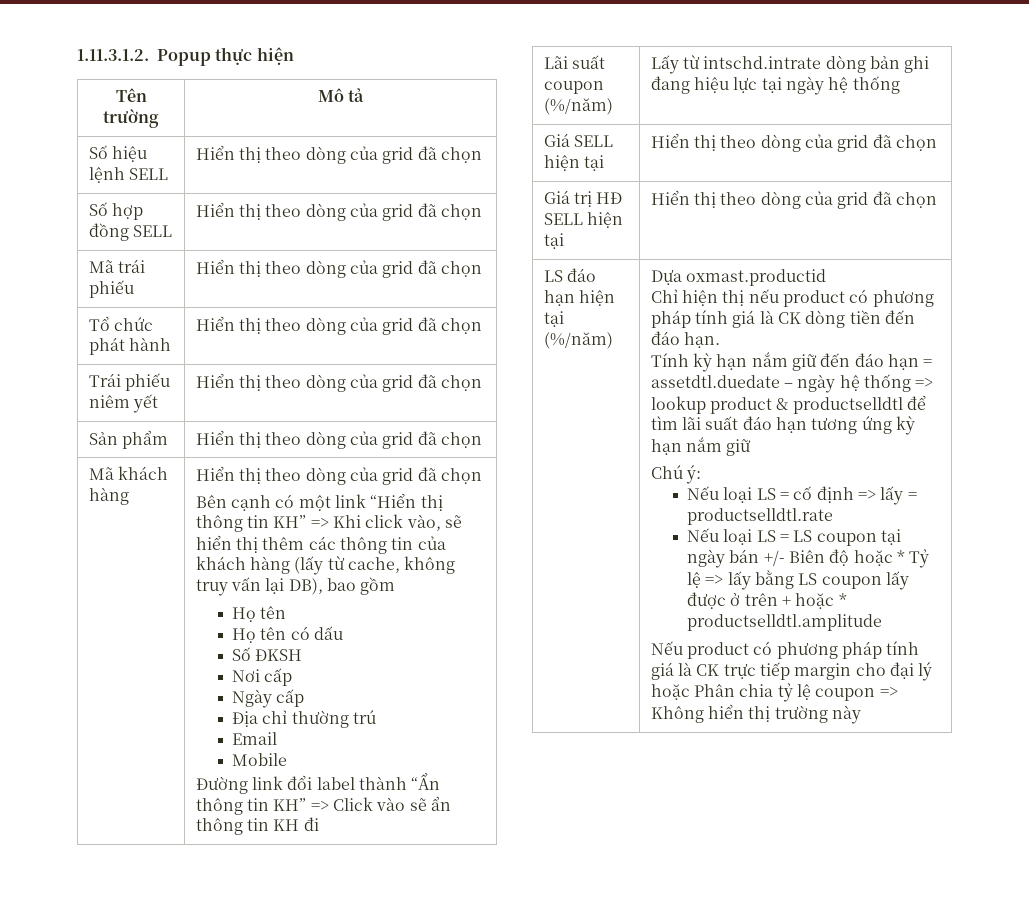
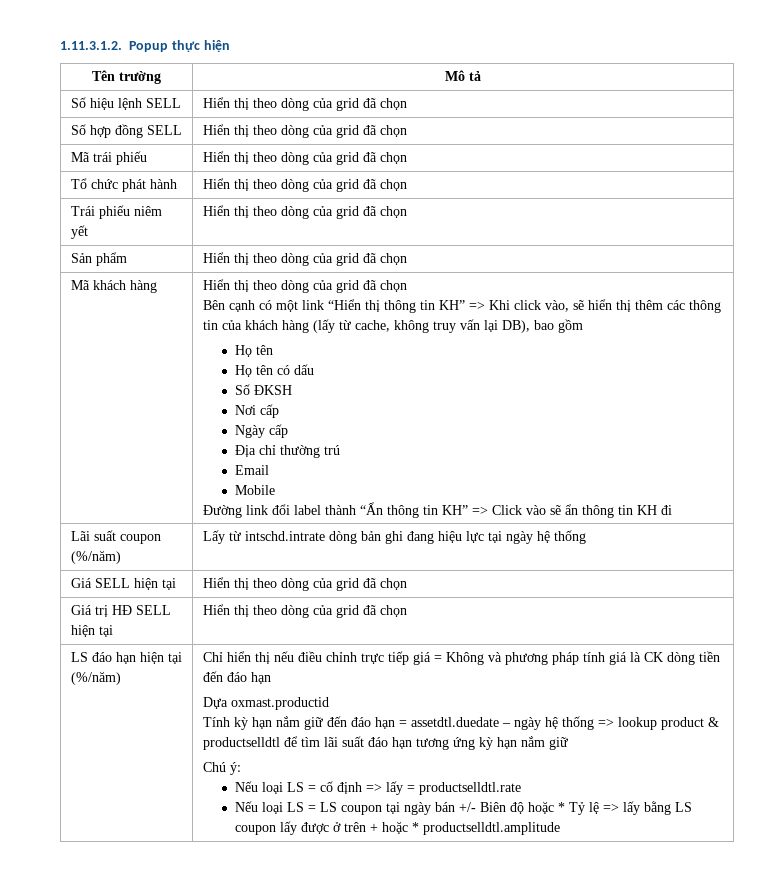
[650,269,827,286] [650,289,869,307] Dựa oxmast.productid // Chỉ hiện thị nếu product có -> [202,651,502,665] Chỉ hiển thị nếu điều chỉnh trực tiếp giá = Không và
[684,332,721,348] hạn. -> [250,672,271,684] [202,697,329,710] hạn // Dựa oxmast.productid
[650,641,920,659] [650,662,933,681] [650,683,898,702] [650,704,862,724] // Nếu product có phương pháp tính giá là CK trực tiếp margin cho đại lý hoặc Phân chia tỷ lệ coupon => Không hiển thị trường này -> (560, 828) none

